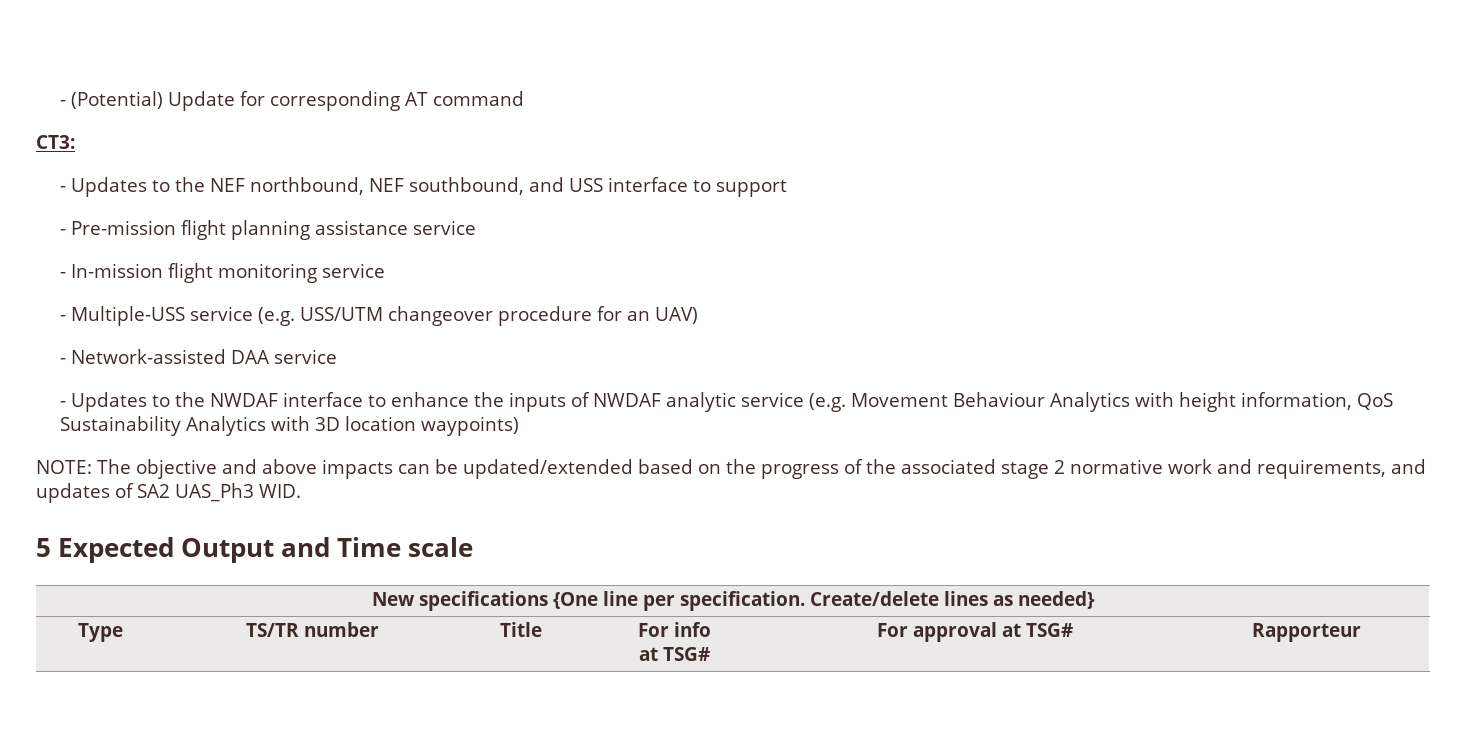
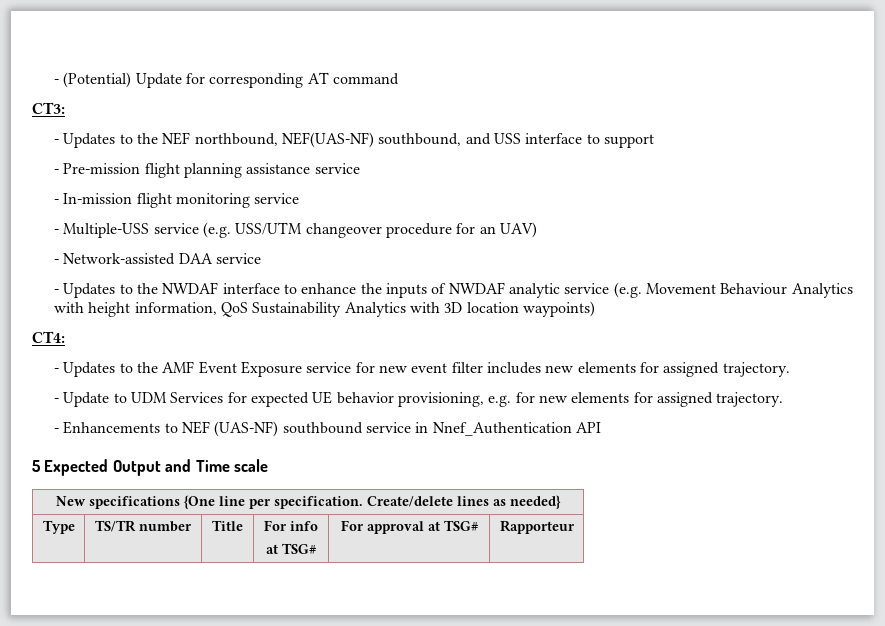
[368,178,404,192] NEF -> [282,132,375,148] NEF(UAS-NF)
[36,459,1426,479] [36,483,301,503] NOTE: The objective and above impacts can be updated/extended based on the progress of the associated stage 2 normative work and requirements, and updates of SA2 UAS_Ph3 WID. -> [32,331,65,343] [54,361,790,377] [54,391,784,407] [54,421,602,437] CT4: // - Updates to the AMF Event Exposure service for new event filter includes new elements for assigned trajectory. // - Update to UDM Services for expected UE behavior provisioning, e.g. for new elements for assigned trajectory. // - Enhancements to NEF (UAS-NF) southbound service in Nnef_Authentication API

